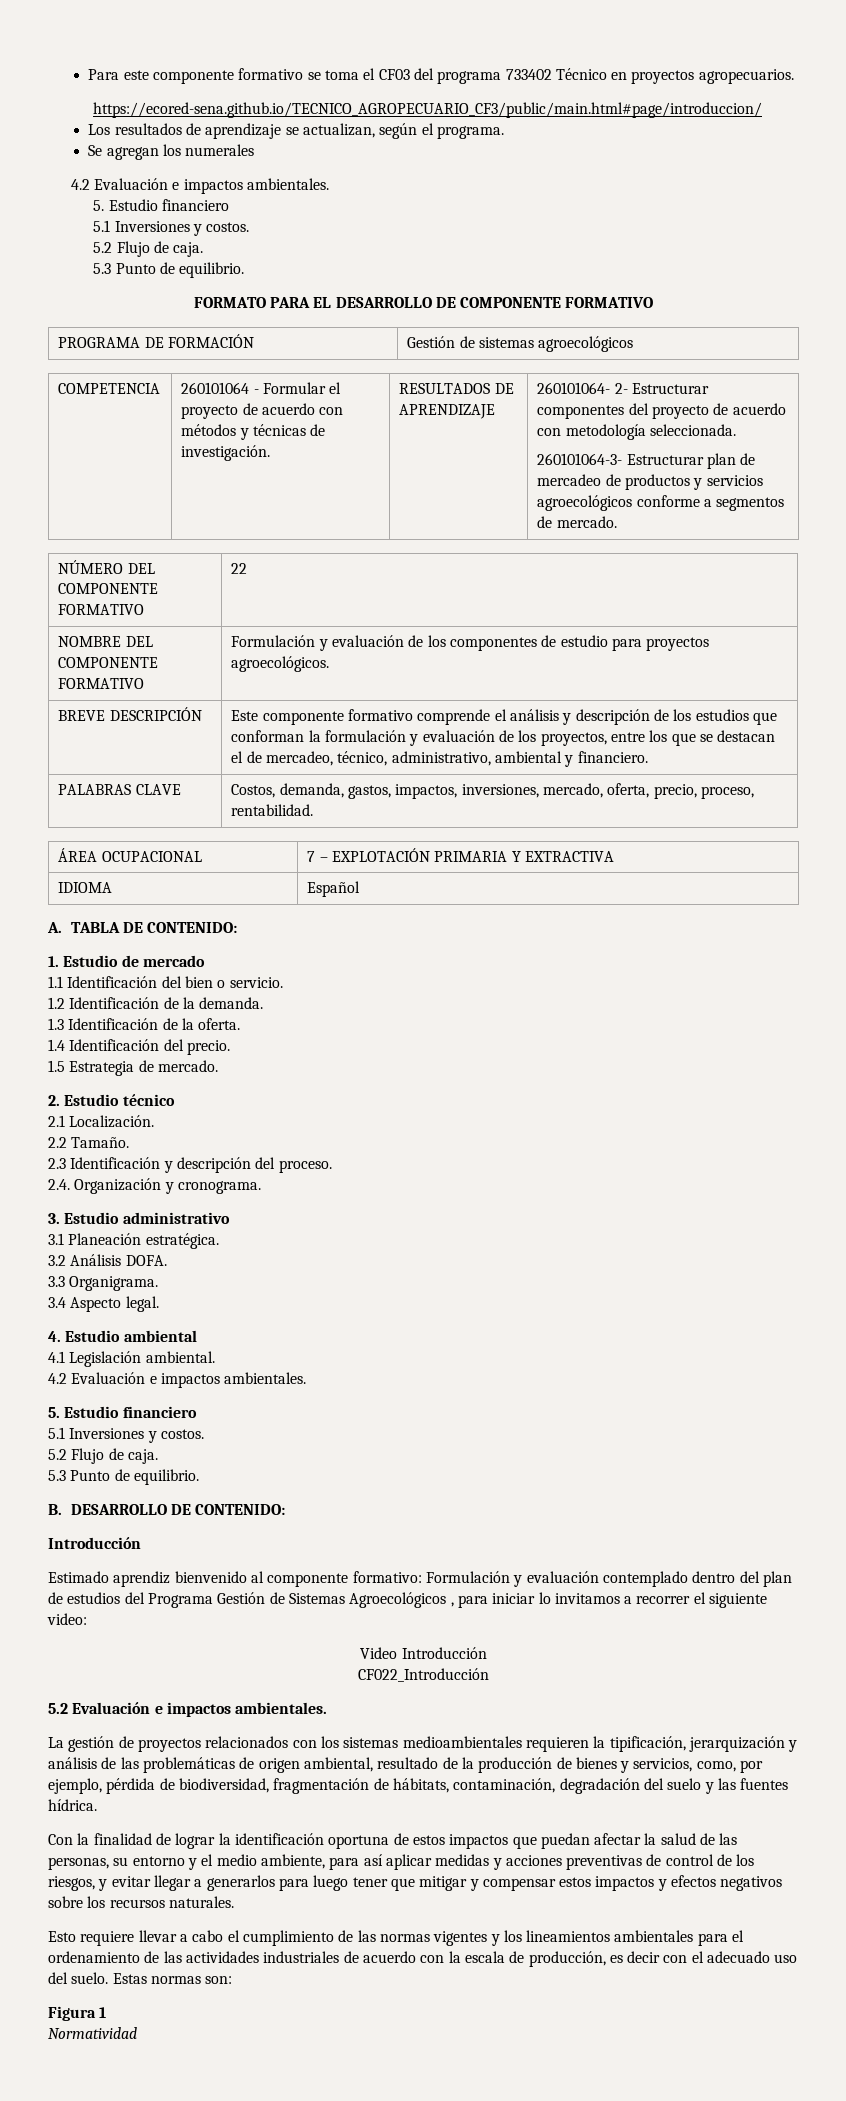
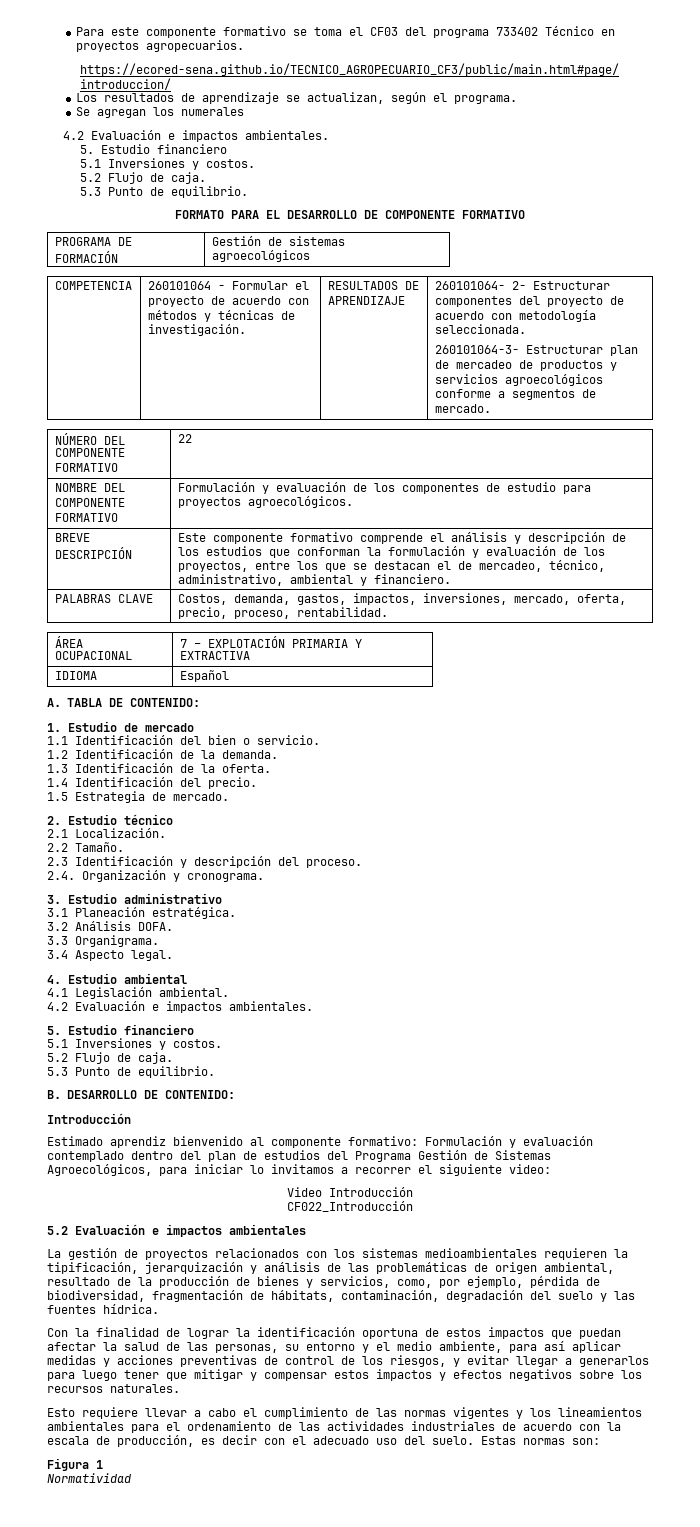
[349,1592,454,1608] Agroecológicos , -> [47,1164,152,1176] Agroecológicos,
[235,1702,328,1714] ambientales. -> [229,1224,306,1235] ambientales

